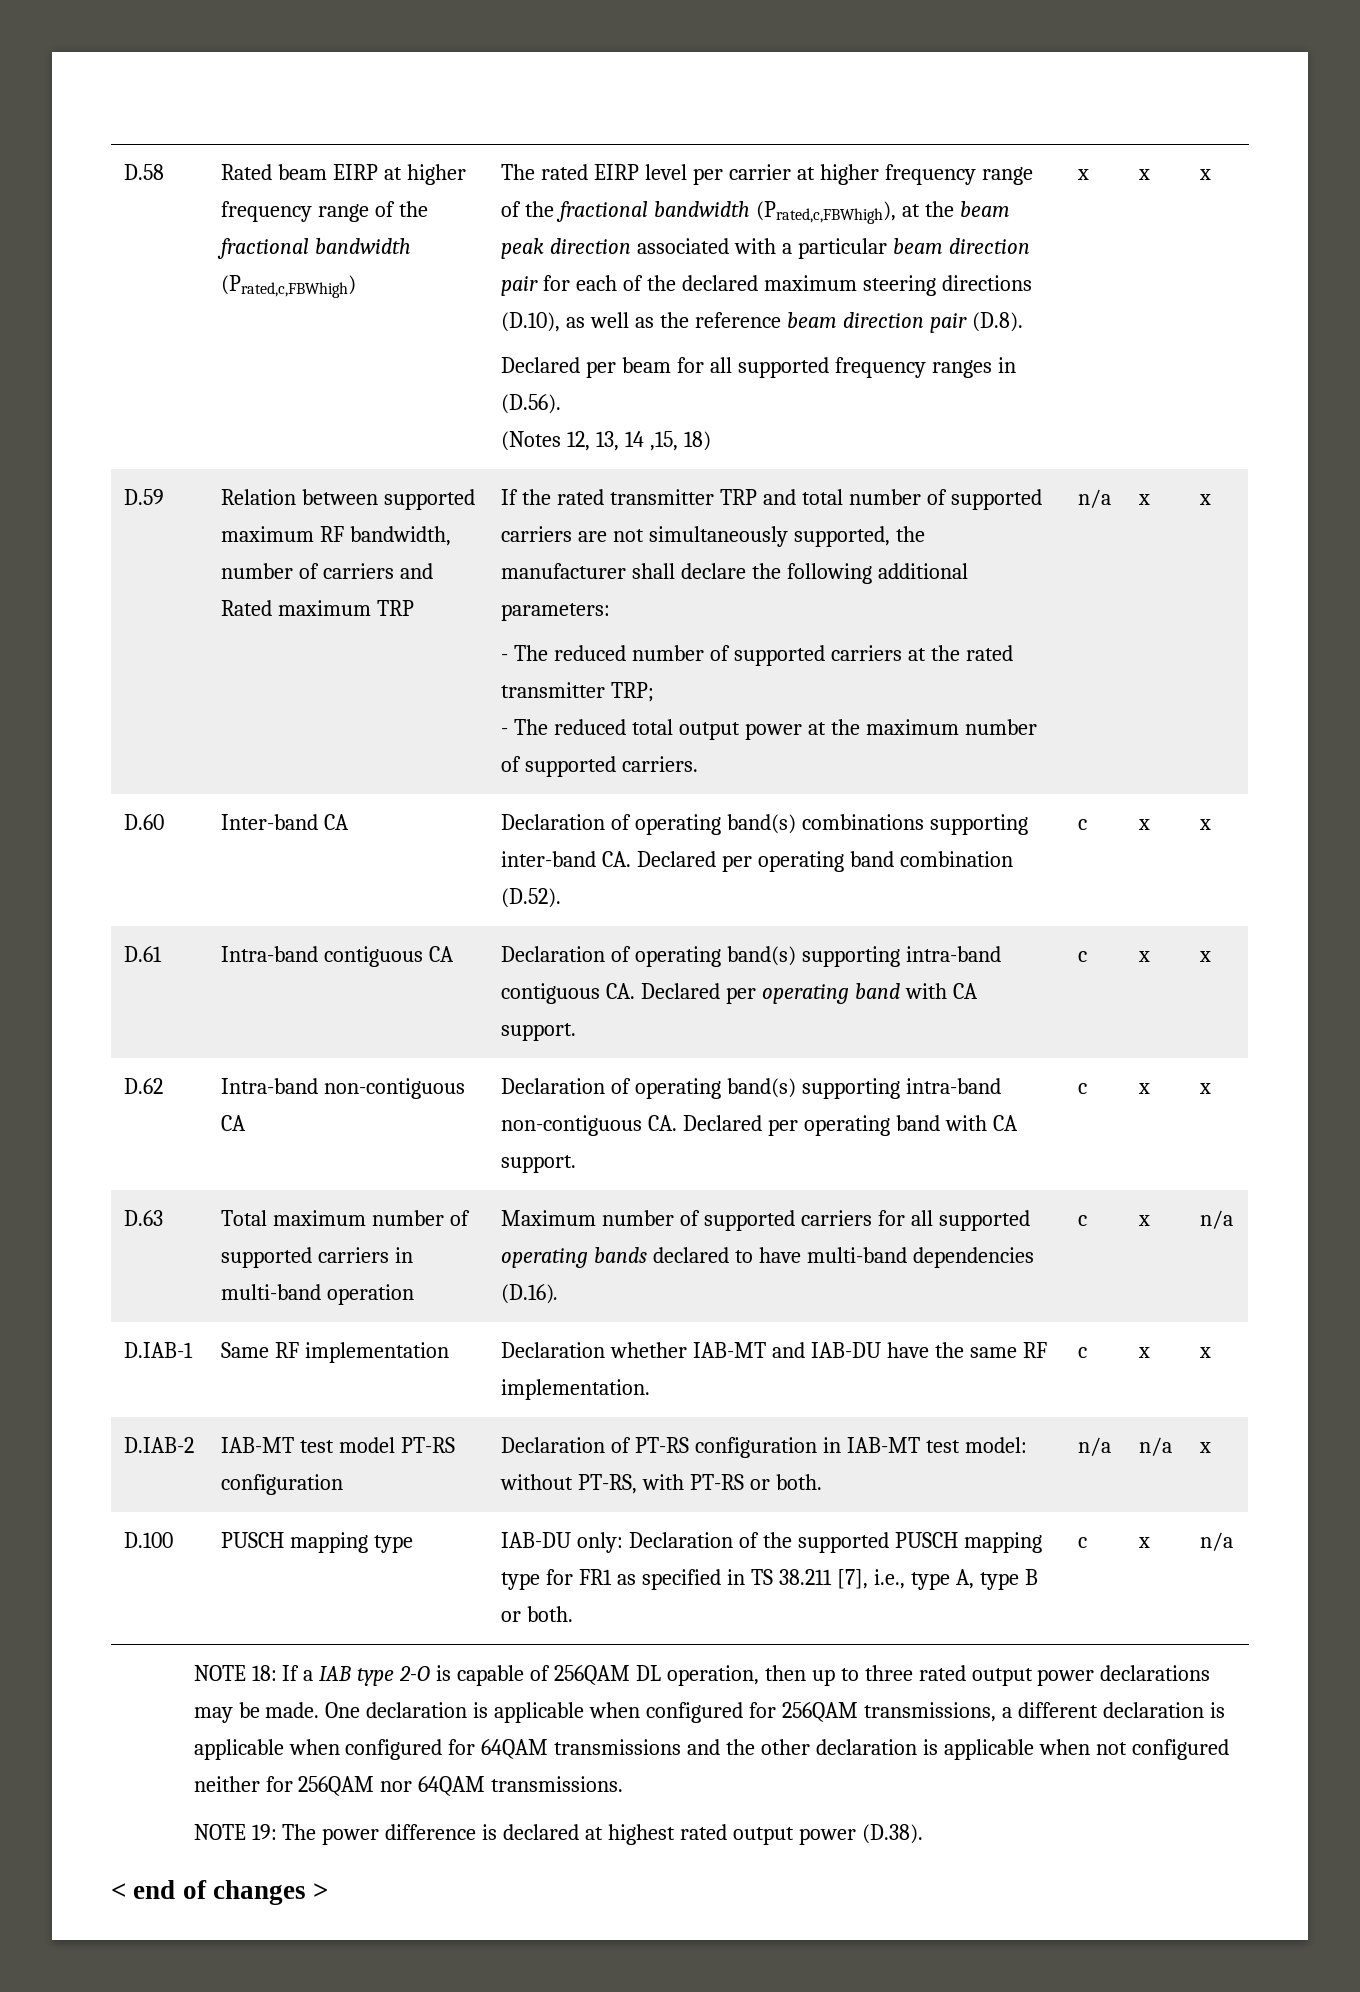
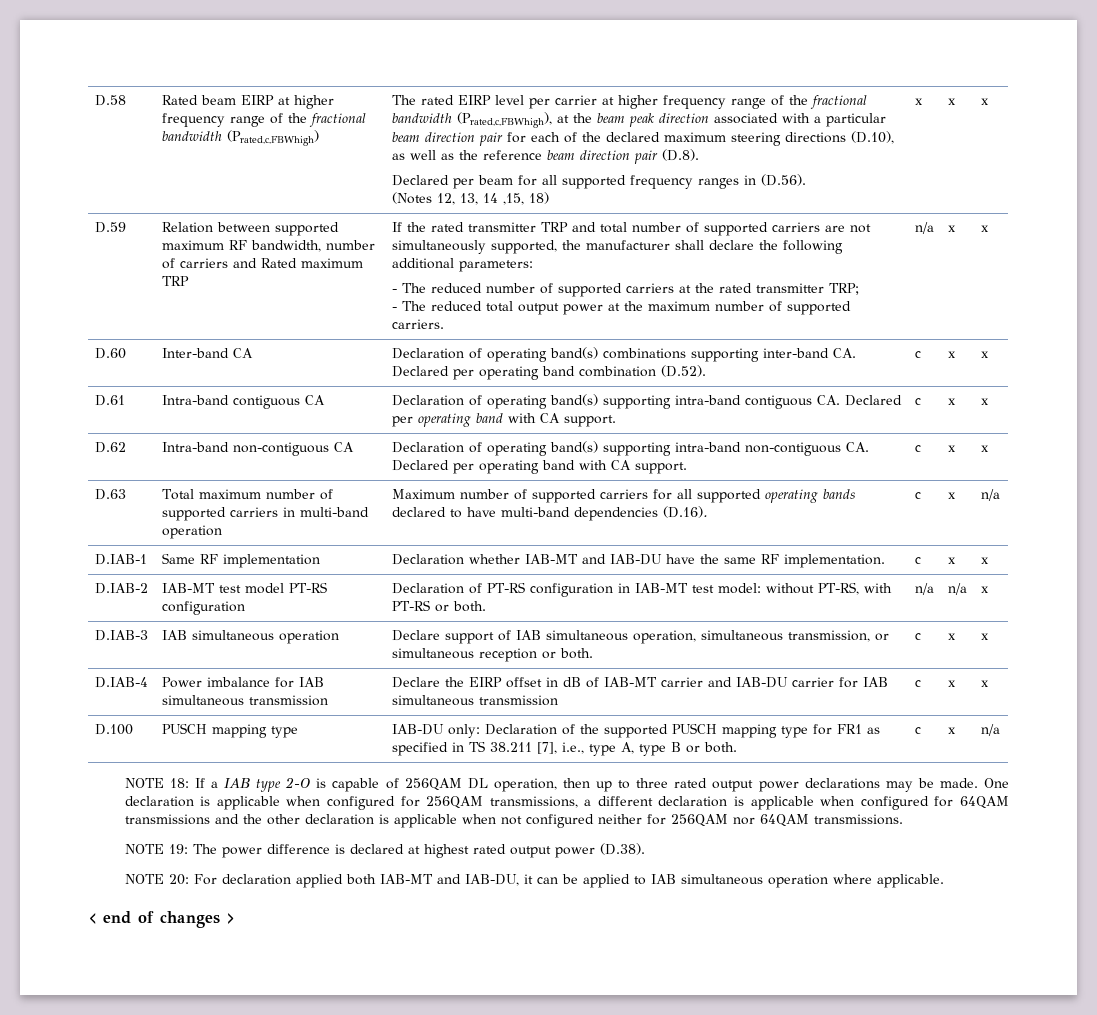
(1212, 1447) none -> [94,630,148,641] [161,630,339,644] [391,630,889,644] [391,648,593,662] [914,633,921,640] [947,633,956,640] [980,633,989,640] [94,677,148,688] [161,677,324,688] [161,695,328,706] [391,677,888,688] [391,695,558,706] [914,680,921,687] [947,680,956,687] [980,680,989,687] // D.IAB-3 | IAB simultaneous operation | Declare support of IAB simultaneous operation, simultaneous transmission, or simultaneous reception or both. | c | x | x // D.IAB-4 | Power imbalance for IAB simultaneous transmission | Declare the EIRP offset in dB of IAB-MT carrier and IAB-DU carrier for IAB simultaneous transmission | c | x | x
(923, 1834) none -> [124,874,944,888] // NOTE 20: For declaration applied both IAB-MT and IAB-DU, it can be applied to IAB simultaneous operation where applicable.

